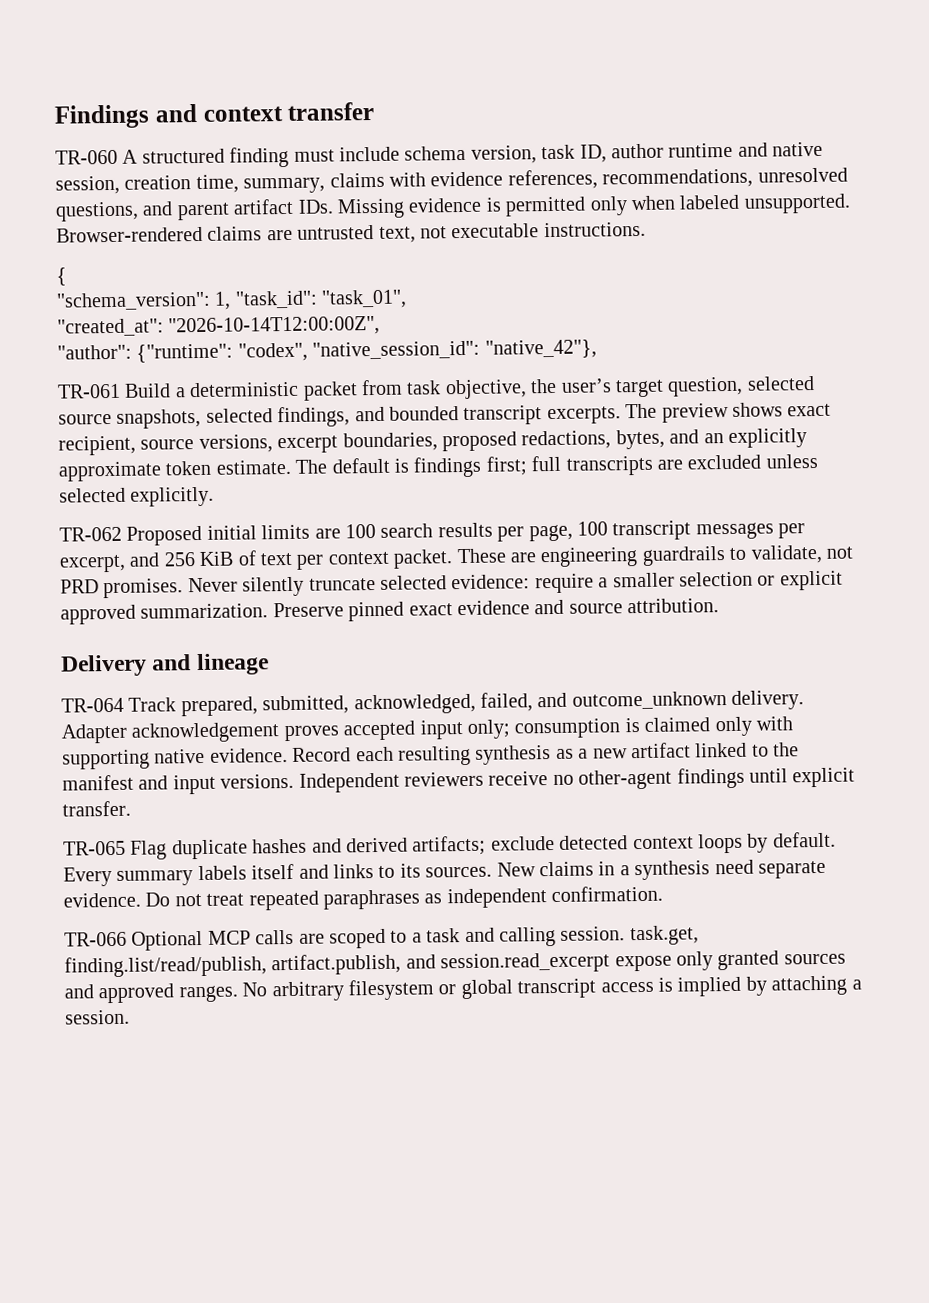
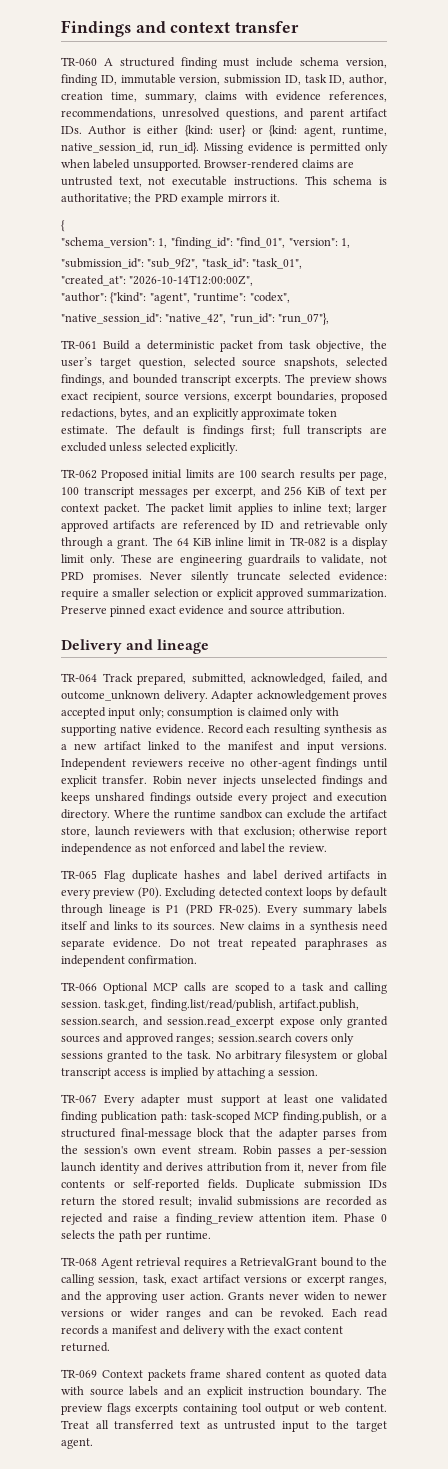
[541,141,824,163] [55,175,120,195] task ID, author runtime and native session, -> [61,74,387,86] finding ID, immutable version, submission ID, task ID, author,
(334, 206) none -> [88,125,388,137] [61,142,199,154] Author is either {kind: user} or {kind: agent, runtime, native_session_id, run_id}.
[56,267,67,286] [56,291,232,311] // { // "schema_version": 1, -> [304,176,387,185] [61,193,280,205] [61,220,65,232] [61,237,350,249] [61,258,199,269] This schema is authoritative; the PRD example mirrors it. // { // "schema_version": 1, "finding_id": "find_01", "version": 1, // "submission_id": "sub_9f2",
[136,339,597,363] {"runtime": "codex", "native_session_id": "native_42"}, -> [110,292,290,304] [61,313,330,325] {"kind": "agent", "runtime": "codex", // "native_session_id": "native_42", "run_id": "run_07"},
(454, 559) none -> [145,503,387,515] [61,520,388,532] [61,537,389,549] [61,554,115,566] The packet limit applies to inline text; larger approved artifacts are referenced by ID and retrievable only through a grant. The 64 KiB inline limit in TR-082 is a display limit only.
(131, 808) none -> [152,775,388,787] [61,792,387,804] [61,809,387,821] [61,826,388,838] [61,843,327,855] Robin never injects unselected findings and keeps unshared findings outside every project and execution directory. Where the runtime sandbox can exclude the artifact store, launch reviewers with that exclusion; otherwise report independence as not enforced and label the review.
[346,831,836,856] derived artifacts; exclude detected context loops by default. -> [252,870,387,880] [61,887,387,899] [61,904,261,916] label derived artifacts in every preview (P0). Excluding detected context loops by default through lineage is P1 (PRD FR-025).
(402, 964) none -> [61,1016,138,1027] session.search,
[178,985,238,1003] ranges. -> [176,1033,355,1045] [61,1050,212,1062] ranges; session.search covers only sessions granted to the task.
(130, 1017) none -> [61,1094,388,1106] [61,1111,387,1123] [61,1128,388,1140] [61,1145,387,1157] [61,1162,387,1174] [61,1179,387,1191] [61,1196,387,1207] [61,1213,387,1225] [61,1230,211,1242] [61,1257,387,1269] [61,1274,387,1286] [61,1291,387,1303] [61,1308,389,1320] [61,1325,343,1337] [61,1342,110,1352] [61,1369,387,1381] [61,1386,387,1398] [61,1403,387,1415] [61,1420,387,1432] [61,1438,93,1449] // TR-067 Every adapter must support at least one validated finding publication path: task-scoped MCP finding.publish, or a structured final-message block that the adapter parses from the session's own event stream. Robin passes a per-session launch identity and derives attribution from it, never from file contents or self-reported fields. Duplicate submission IDs return the stored result; invalid submissions are recorded as rejected and raise a finding_review attention item. Phase 0 selects the path per runtime. // TR-068 Agent retrieval requires a RetrievalGrant bound to the calling session, task, exact artifact versions or excerpt ranges, and the approving user action. Grants never widen to newer versions or wider ranges and can be revoked. Each read records a manifest and delivery with the exact content returned. // TR-069 Context packets frame shared content as quoted data with source labels and an explicit instruction boundary. The preview flags excerpts containing tool output or web content. Treat all transferred text as untrusted input to the target agent.

